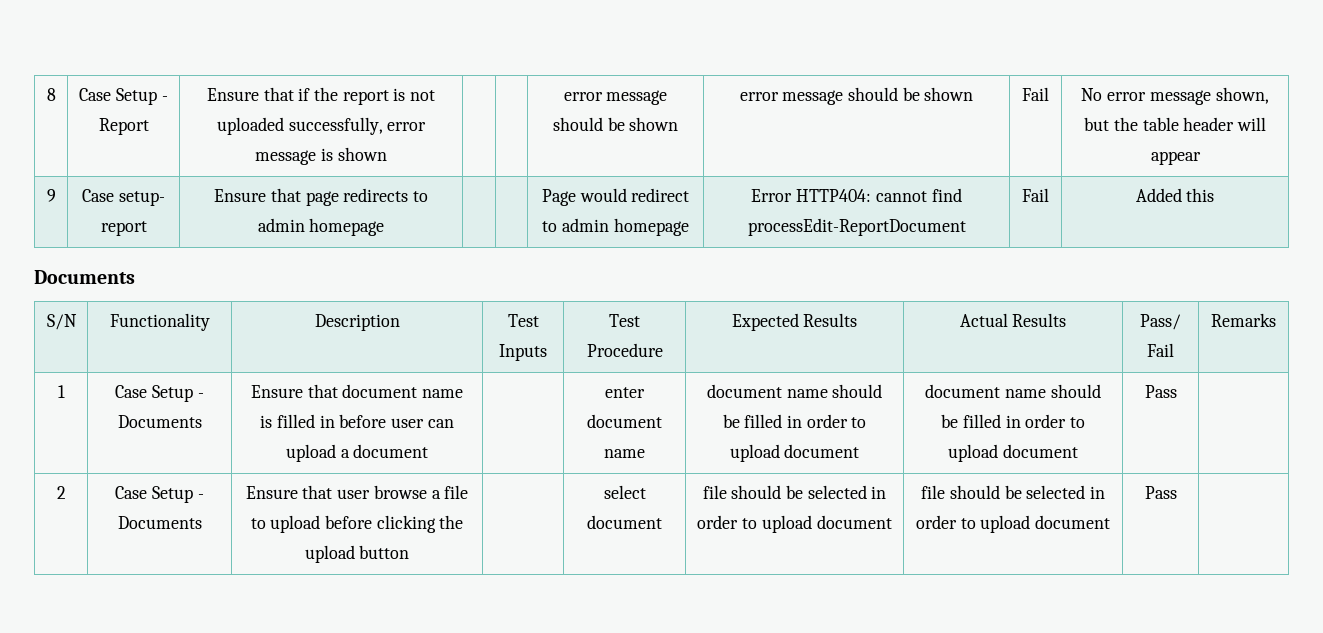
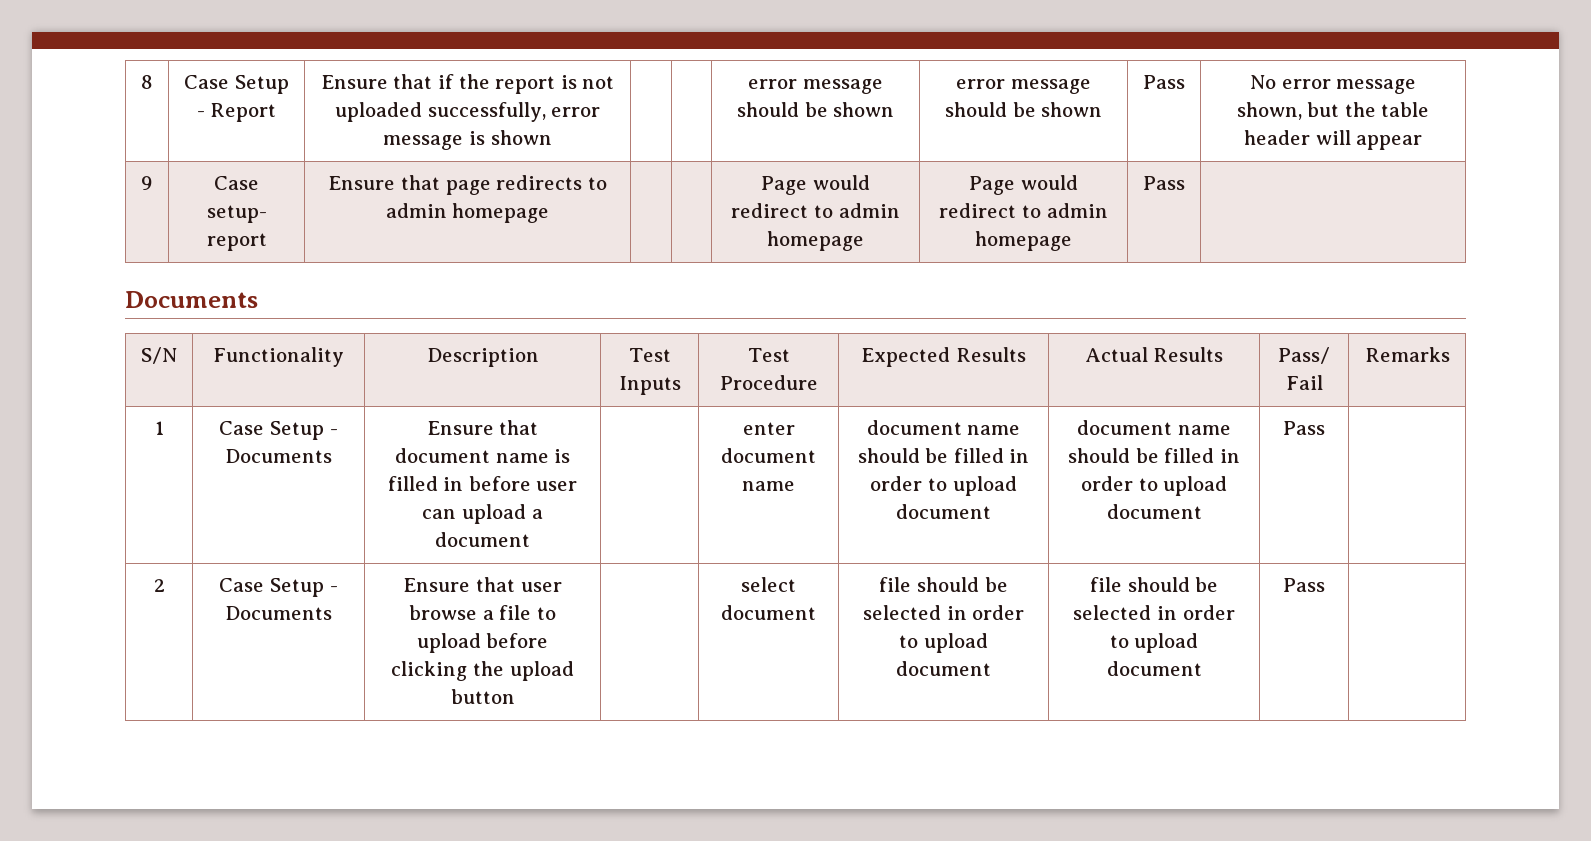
[1022,87,1049,101] Fail -> [1143,75,1185,89] Pass
[751,188,962,202] [747,218,966,236] [1022,188,1049,202] [1135,188,1215,202] Error HTTP404: cannot find processEdit-ReportDocument | Fail | Added this -> [969,175,1078,195] [939,203,1108,218] [975,231,1072,251] [1143,176,1185,190] Page would redirect to admin homepage | Pass |

